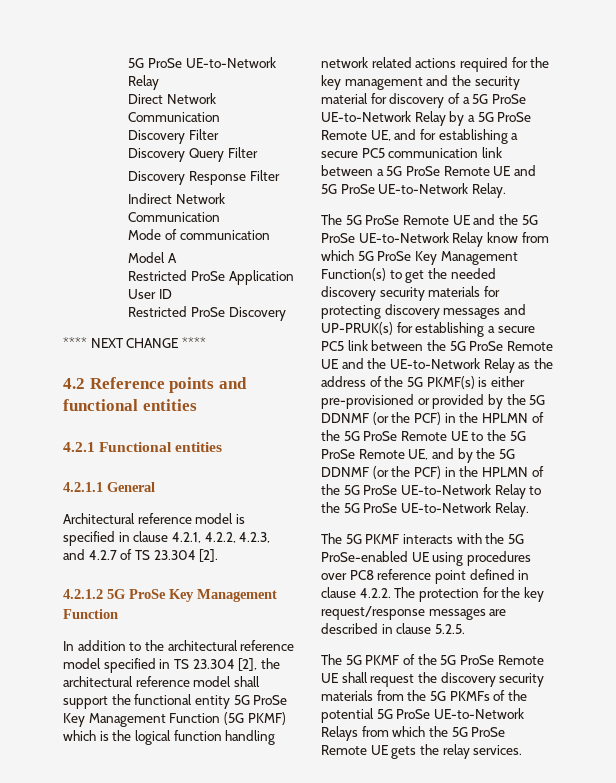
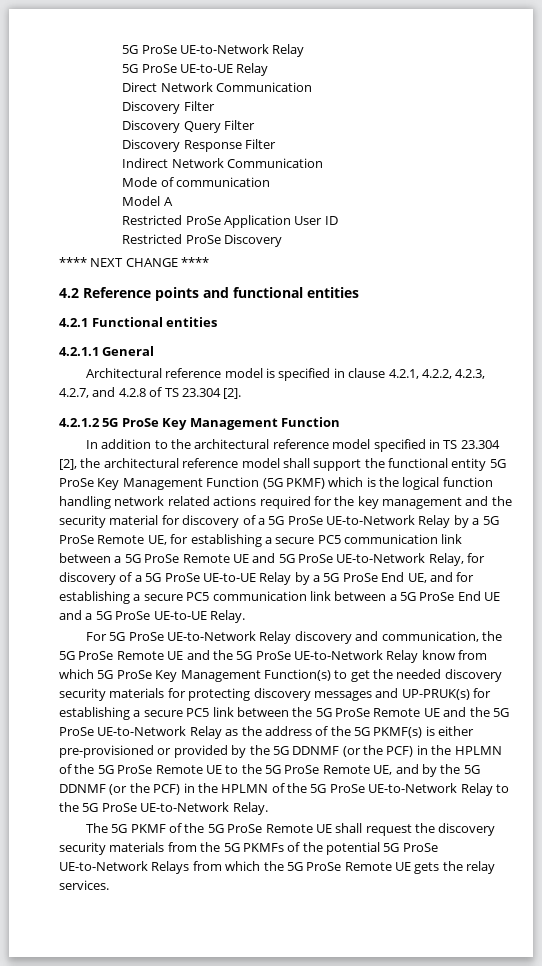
[128,57,276,68] [128,75,160,90] 5G ProSe UE-to-Network Relay -> [122,44,305,57] [122,63,269,76] 5G ProSe UE-to-Network Relay // 5G ProSe UE-to-UE Relay
[63,549,117,560] and 4.2.7 -> [59,387,146,398] 4.2.7, and 4.2.8
[394,129,417,140] and -> (167, 540) none
[471,183,506,198] [321,214,342,225] Relay. // The -> [428,553,486,566] [59,572,475,585] [59,591,501,604] [59,610,245,623] [85,631,502,644] Relay, for discovery of a 5G ProSe UE-to-UE Relay by a 5G ProSe End UE, and for establishing a secure PC5 communication link between a 5G ProSe End UE and a 5G ProSe UE-to-UE Relay. // For 5G ProSe UE-to-Network Relay discovery and communication, the
(387, 363) none -> [492,708,509,717] [59,727,94,736] 5G ProSe
[321,533,524,544] [321,551,531,566] [321,569,530,584] [321,587,544,602] [321,606,507,620] [321,623,465,634] // The 5G PKMF interacts with the 5G ProSe-enabled UE using procedures over PC8 reference point defined in clause 4.2.2. The protection for the key request/response messages are described in clause 5.2.5. -> (268, 808) none

